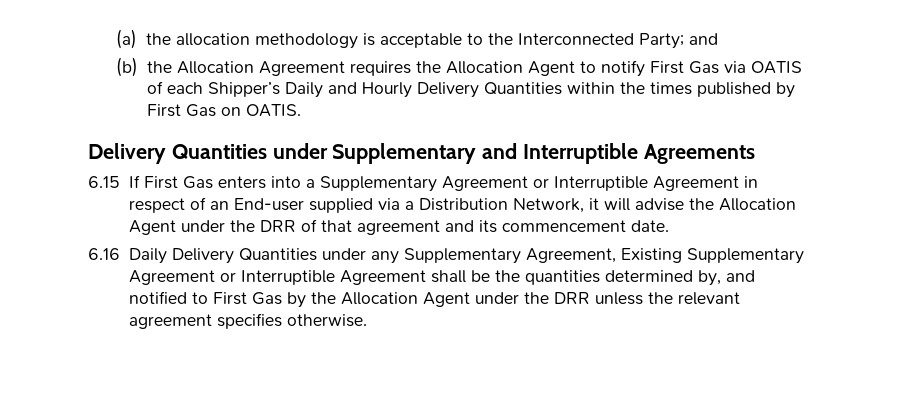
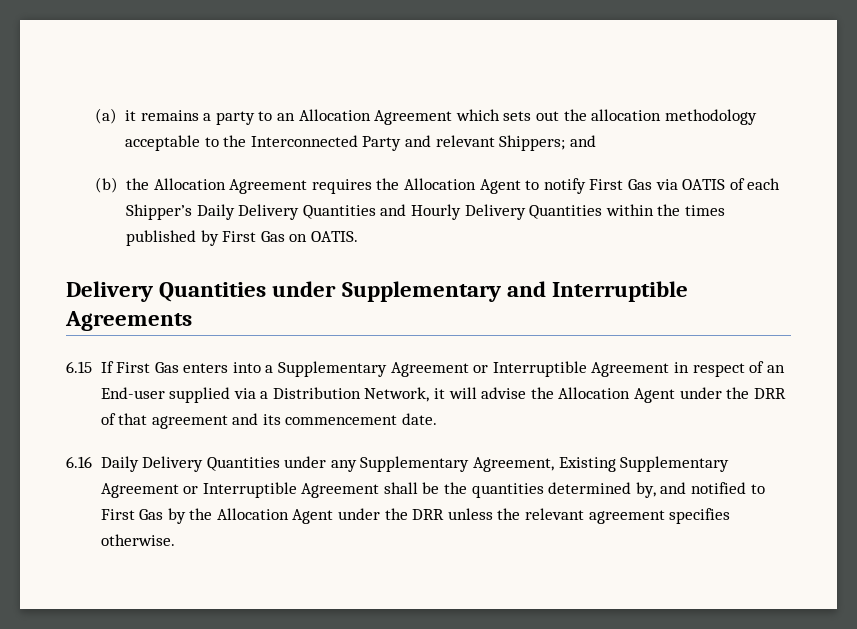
(138, 39) none -> [125,109,559,125] it remains a party to an Allocation Agreement which sets out
[363,33,376,46] is -> (757, 117) none
[639,33,685,49] Party; -> [362,135,566,151] Party and relevant Shippers;
(324, 90) none -> [238,204,376,220] Delivery Quantities

